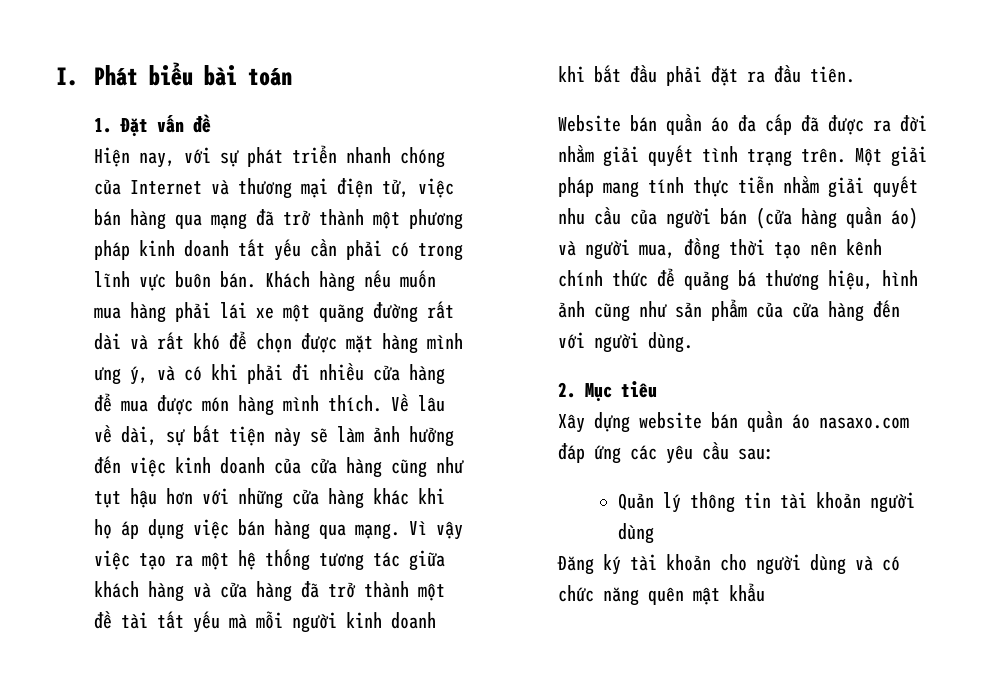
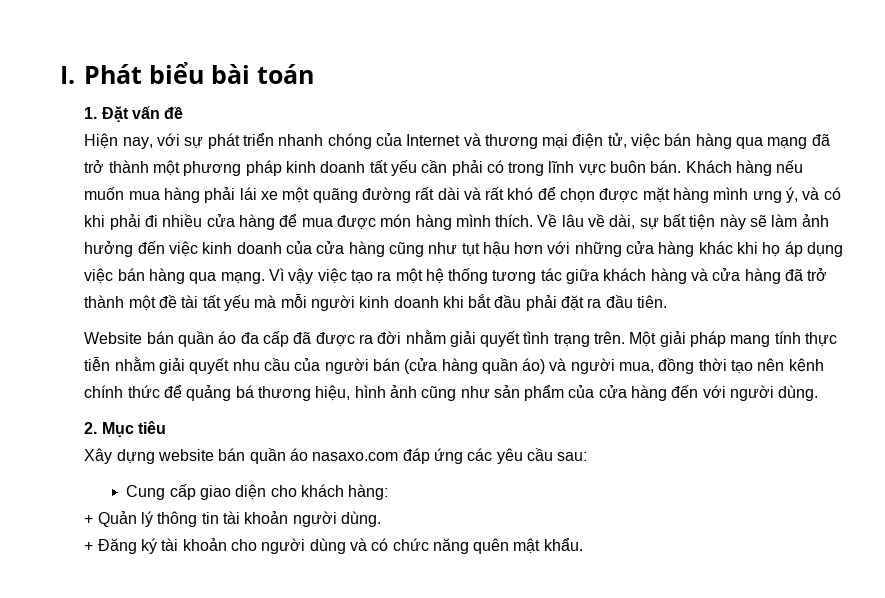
(774, 454) none -> [126,484,389,500] [84,515,94,524] Cung cấp giao diện cho khách hàng: // +
[617,523,654,544] dùng // -> [340,511,381,527] [84,542,94,551] dùng. // +
[728,583,765,602] khẩu -> [543,538,583,551] khẩu.

